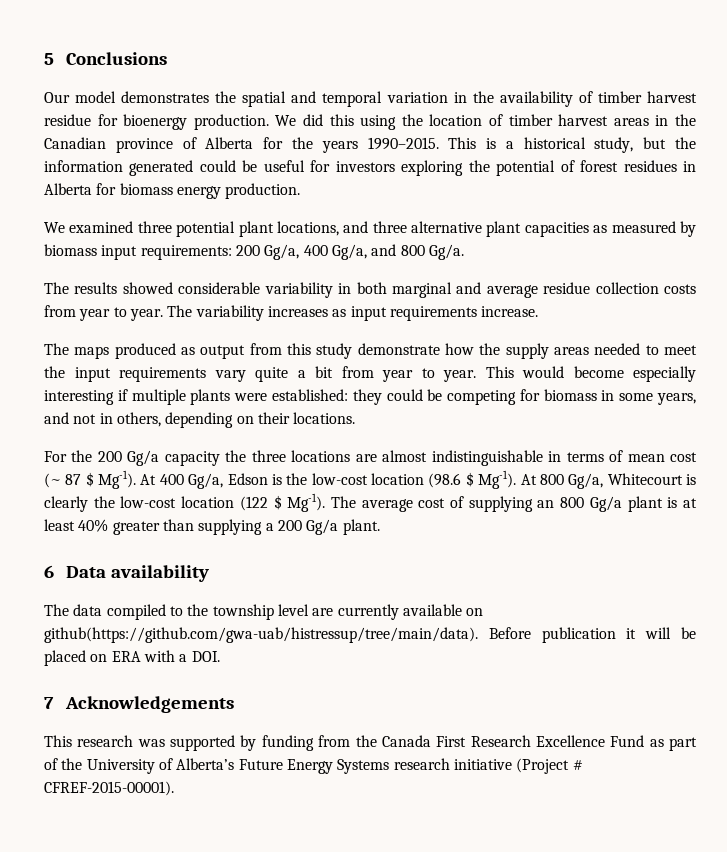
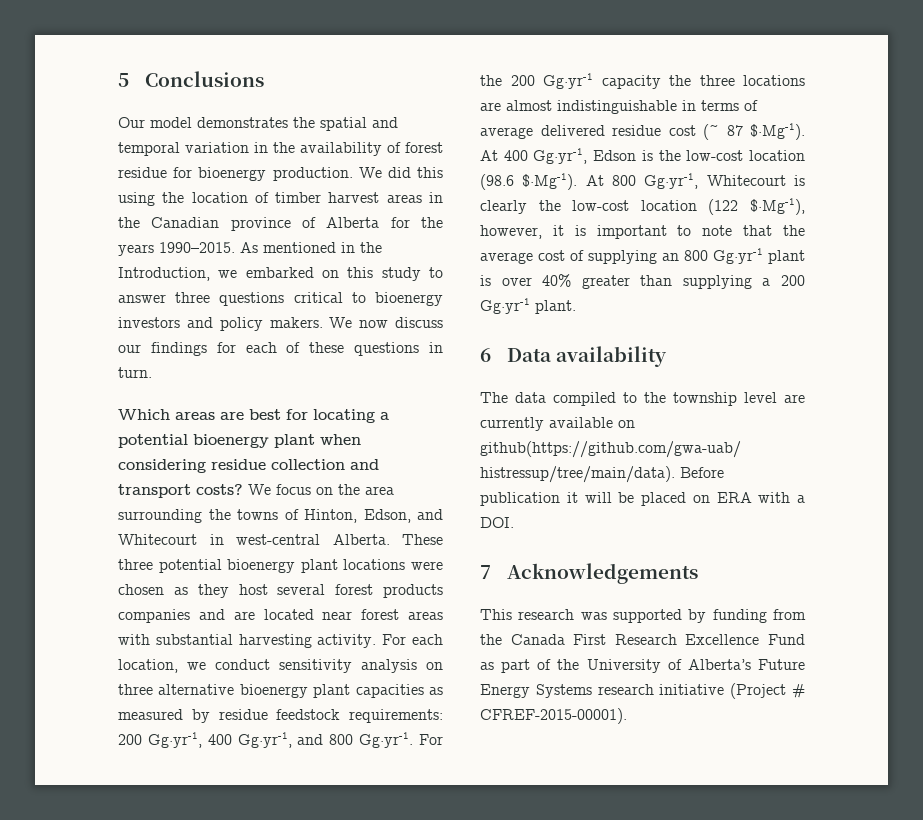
[597,91,698,103] timber harvest -> [405,142,443,153] forest
[448,137,697,153] [44,160,696,176] [44,183,301,199] [44,221,369,237] This is a historical study, but the information generated could be useful for investors exploring the potential of forest residues in Alberta for biomass energy production. // We examined three potential plant locations, and -> [240,242,382,253] [118,267,443,281] [118,292,443,306] [118,317,443,331] [118,342,443,356] [118,367,152,378] [118,409,389,423] [118,434,361,448] [118,459,379,473] [118,484,394,498] [118,509,443,523] [118,534,443,545] [118,559,443,573] [118,584,443,598] [118,609,443,623] [118,634,443,648] [118,659,443,673] As mentioned in the Introduction, we embarked on this study to answer three questions critical to bioenergy investors and policy makers. We now discuss our findings for each of these questions in turn. // Which areas are best for locating a potential bioenergy plant when considering residue collection and transport costs? We focus on the area surrounding the towns of Hinton, Edson, and Whitecourt in west-central Alberta. These three potential bioenergy plant locations were chosen as they host several forest products companies and are located near forest areas with substantial harvesting activity. For each location, we conduct sensitivity analysis on
(483, 227) none -> [239,684,308,698] bioenergy
[44,244,464,260] [44,282,696,298] [44,305,539,321] [44,343,698,359] [44,366,696,382] [44,389,697,405] [44,412,356,428] biomass input requirements: 200 Gg/a, 400 Gg/a, and 800 Gg/a. // The results showed considerable variability in both marginal and average residue collection costs from year to year. The variability increases as input requirements increase. // The maps produced as output from this study demonstrate how the supply areas needed to meet the input requirements vary quite a bit from year to year. This would become especially interesting if multiple plants were established: they could be competing for biomass in some years, and not in others, depending on their locations. // -> [218,709,443,723] [118,732,414,748] residue feedstock requirements: 200 Gg·yr-1, 400 Gg·yr-1, and 800 Gg·yr-1.
[127,450,160,466] Gg/a -> [543,73,593,89] Gg·yr-1
[627,454,665,462] mean -> [480,125,661,139] average delivered residue
[85,470,137,489] $ Mg-1). -> [750,123,805,140] $·Mg-1).
[188,473,224,489] Gg/a, -> [533,148,588,164] Gg·yr-1,
[465,470,517,489] $ Mg-1). -> [522,173,578,190] $·Mg-1).
[568,473,604,489] Gg/a, -> [644,173,699,189] Gg·yr-1,
[273,493,356,512] $ Mg-1). The -> [750,198,805,215] [480,225,805,239] $·Mg-1), however, it is important to note that the
[589,496,622,512] Gg/a -> [713,248,763,264] Gg·yr-1
[683,498,697,508] [44,519,75,531] at least -> [501,277,532,286] over
[306,519,339,535] Gg/a -> [480,298,530,314] Gg·yr-1

